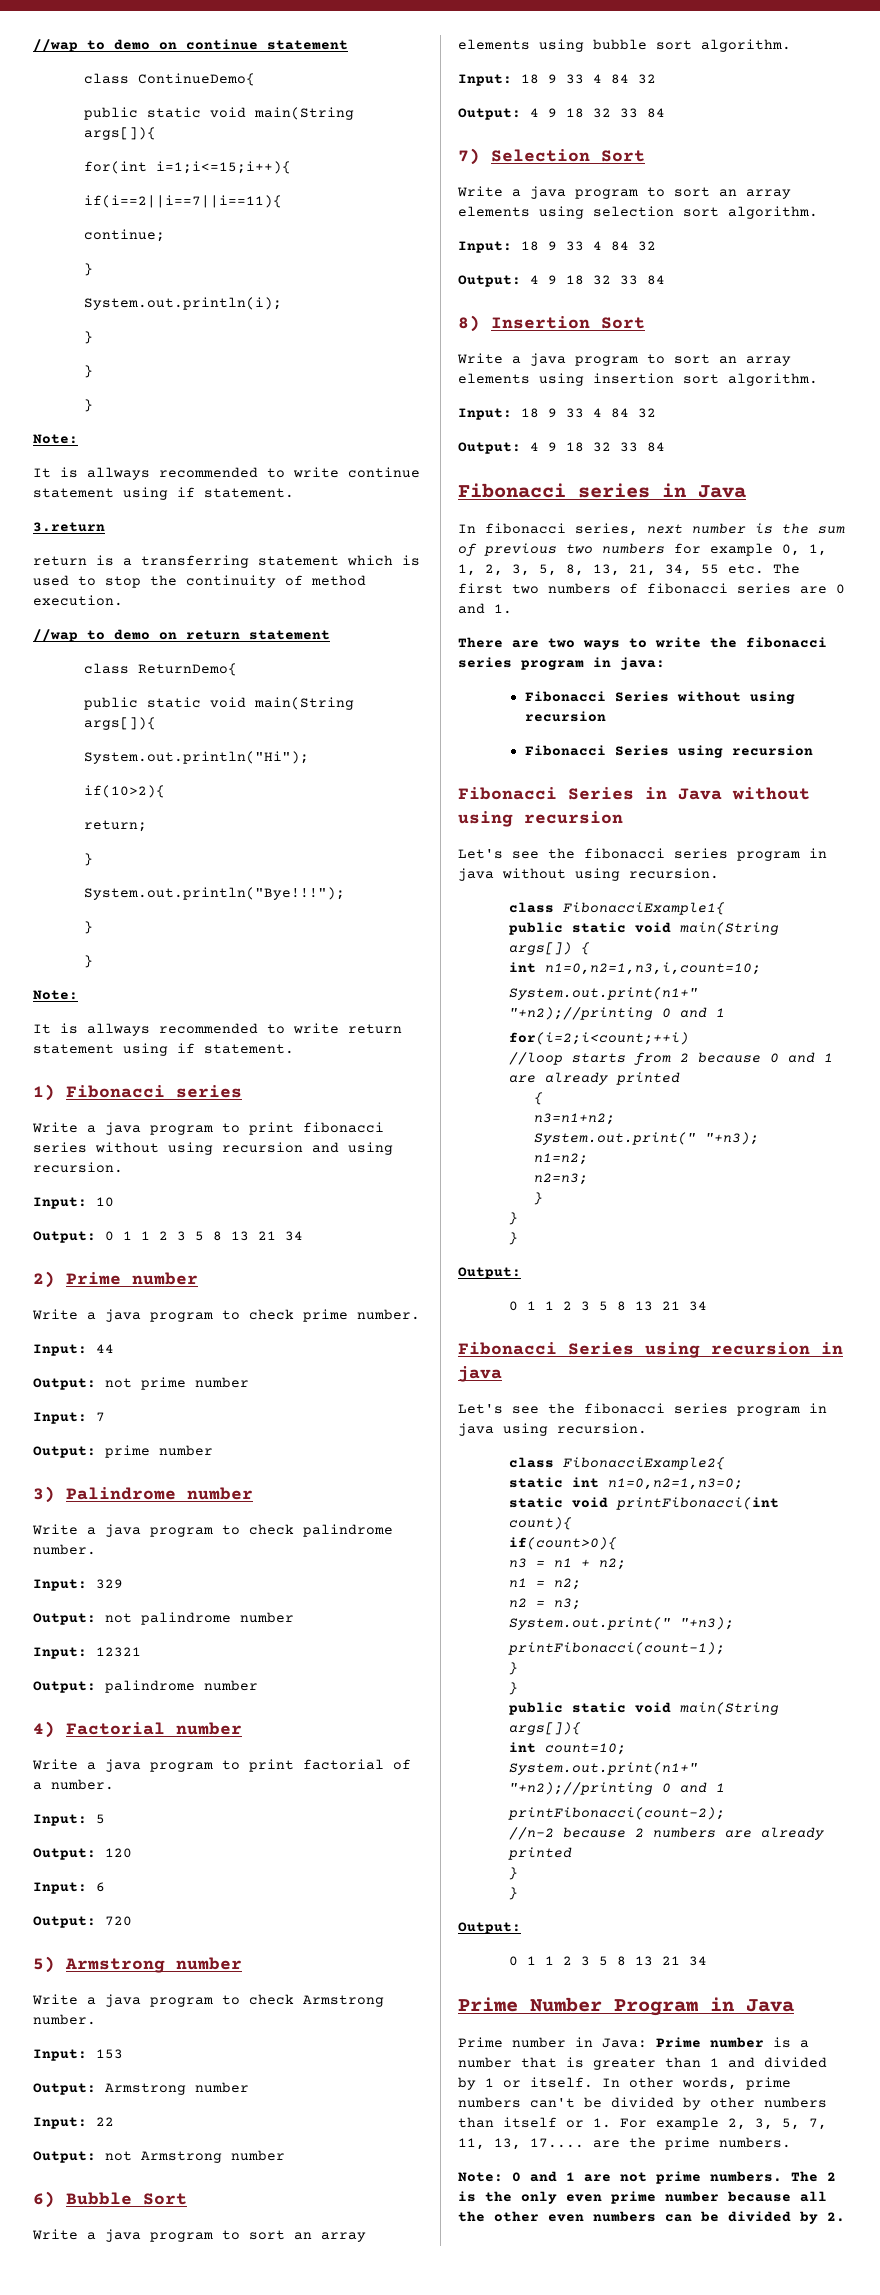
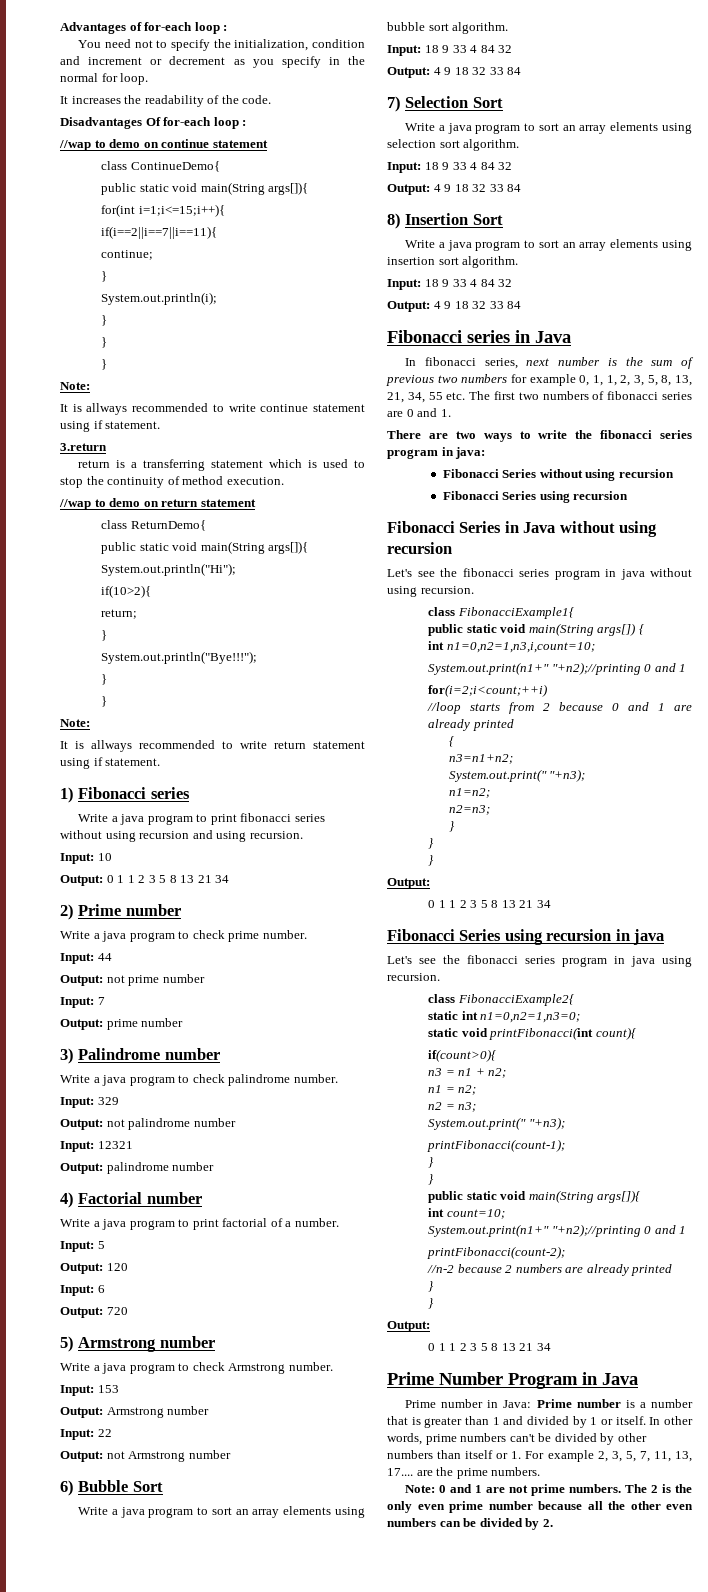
(33, 45) none -> [60,22,228,34] [78,39,365,51] [60,56,365,68] [60,73,149,85] [60,95,272,107] [60,117,247,129] Advantages of for-each loop : // You need not to specify the initialization, condition and increment or decrement as you specify in the normal for loop. // It increases the readability of the code. // Disadvantages Of for-each loop : //

